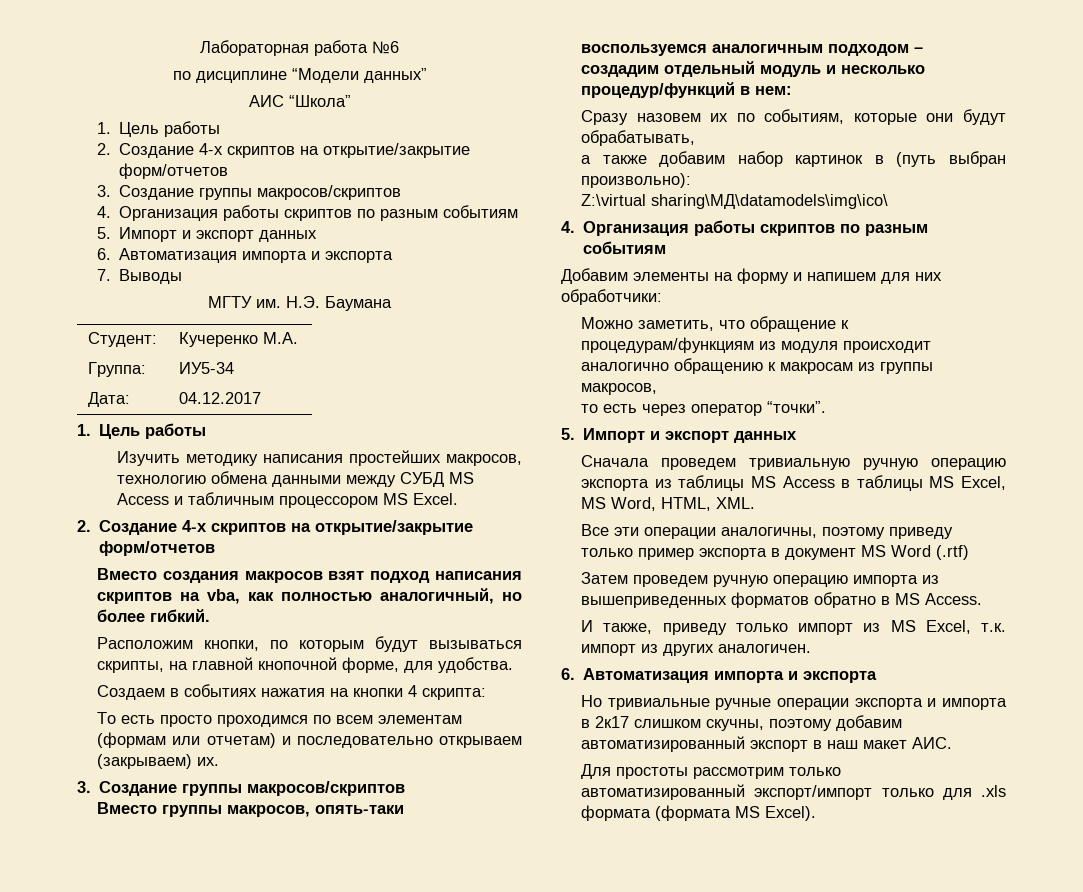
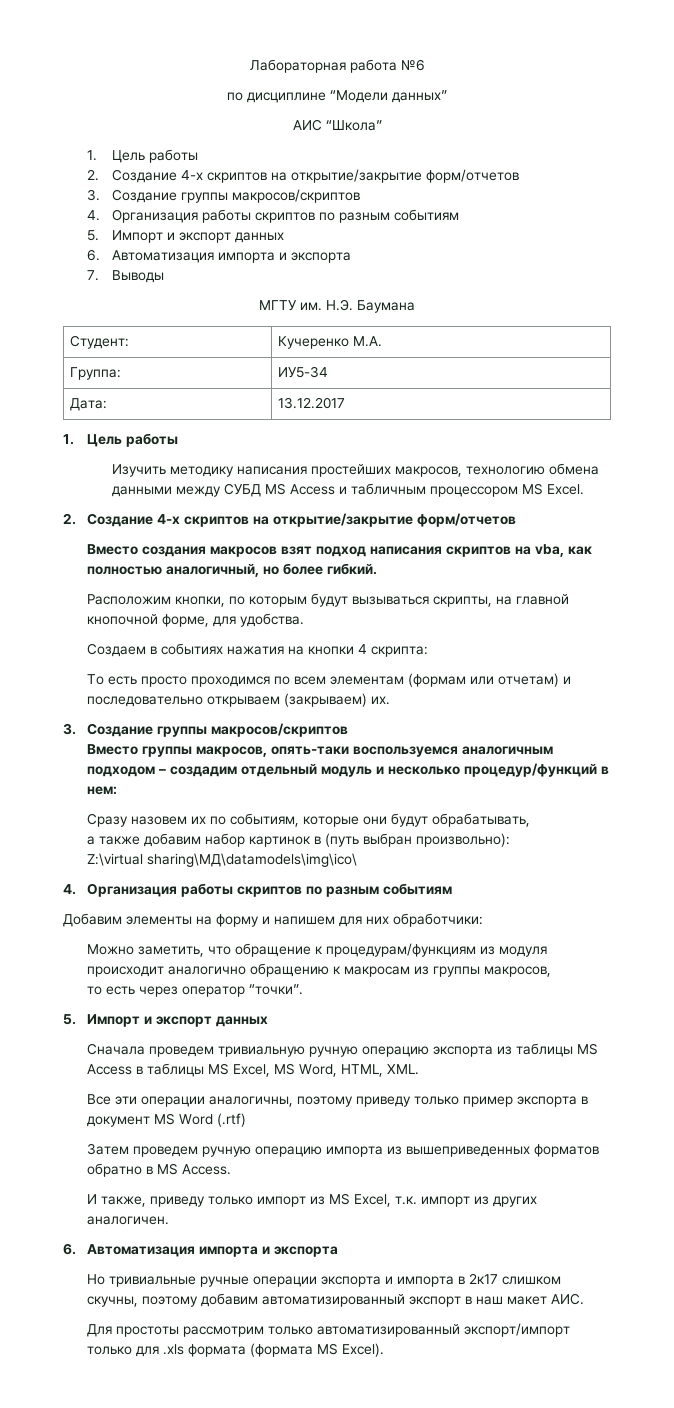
[178,392,261,404] 04.12.2017 -> [277,397,345,409] 13.12.2017

